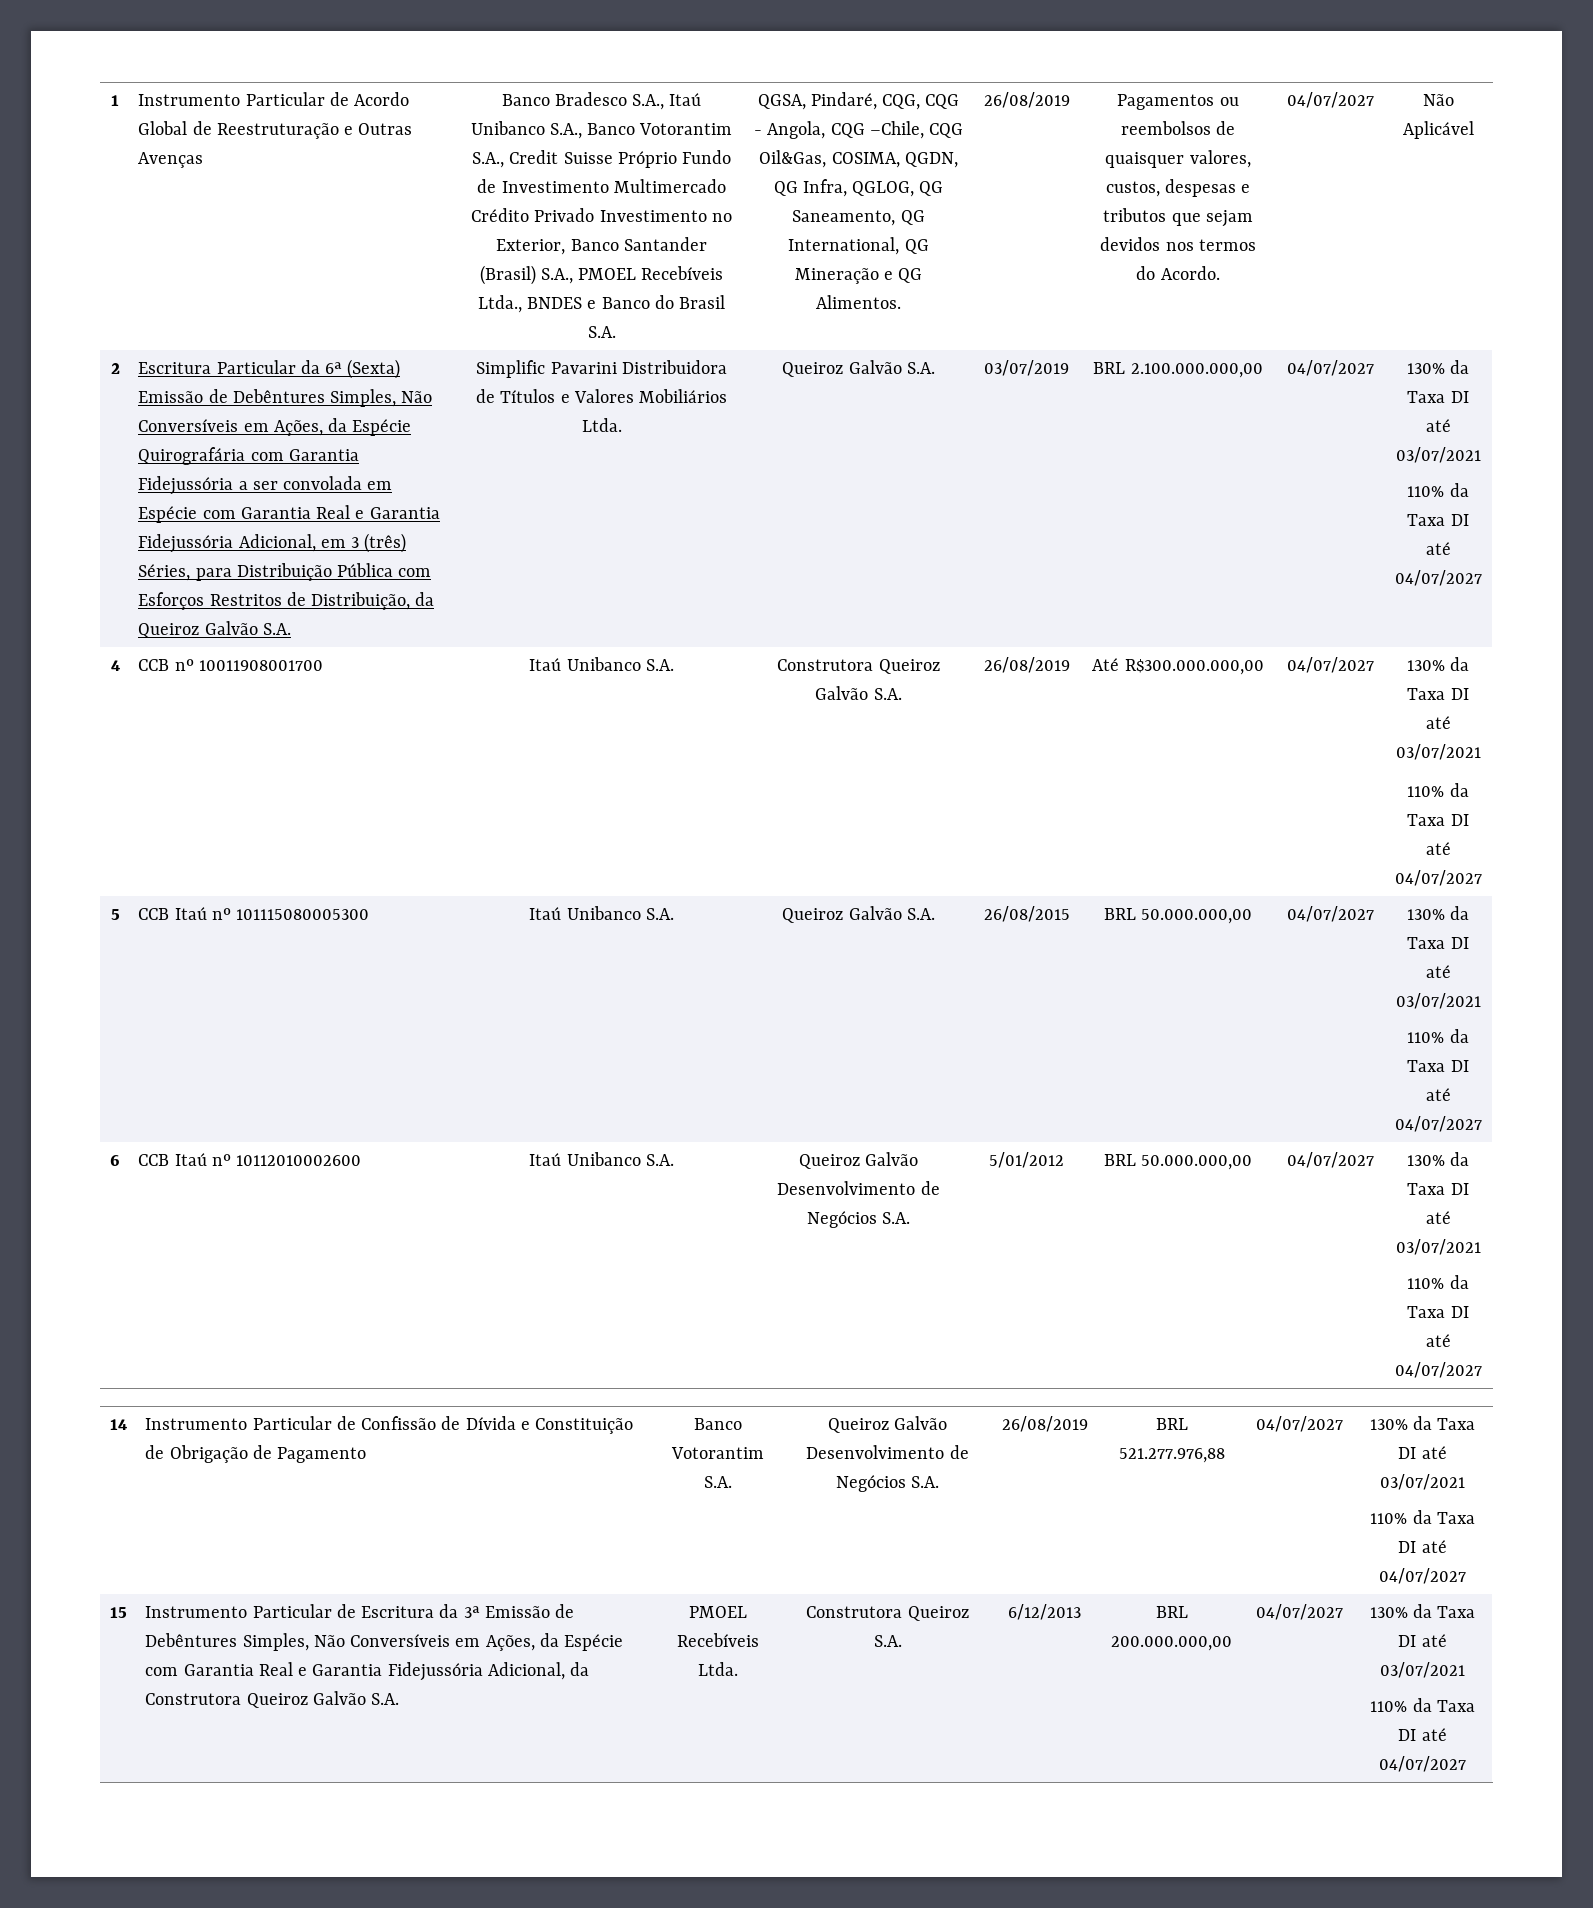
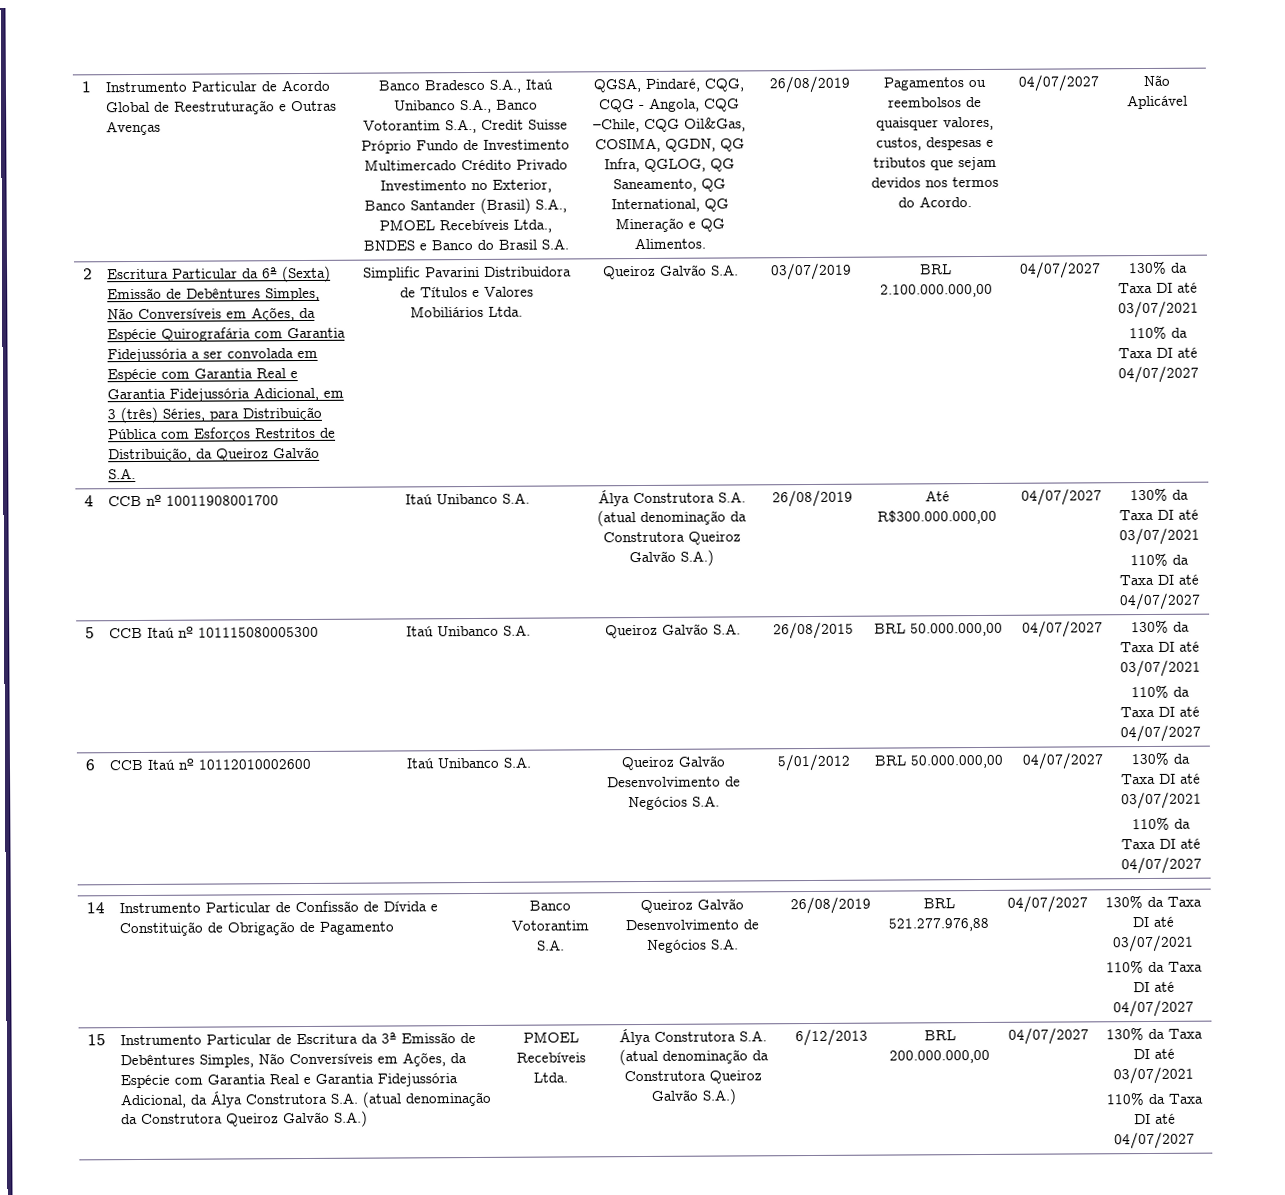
[777,659,940,674] [815,686,902,700] Construtora Queiroz Galvão S.A. -> [597,490,746,507] [597,510,747,527] [602,531,741,545] [629,549,714,566] Álya Construtora S.A. (atual denominação da Construtora Queiroz Galvão S.A.)
[145,1691,400,1708] Construtora Queiroz Galvão S.A. -> [209,1091,492,1108] [120,1110,368,1127] Álya Construtora S.A. (atual denominação da Construtora Queiroz Galvão S.A.)
[806,1606,969,1621] [873,1635,902,1647] Construtora Queiroz S.A. -> [619,1028,767,1046] [618,1048,769,1066] [624,1070,762,1084] [650,1088,737,1105] Álya Construtora S.A. (atual denominação da Construtora Queiroz Galvão S.A.)

